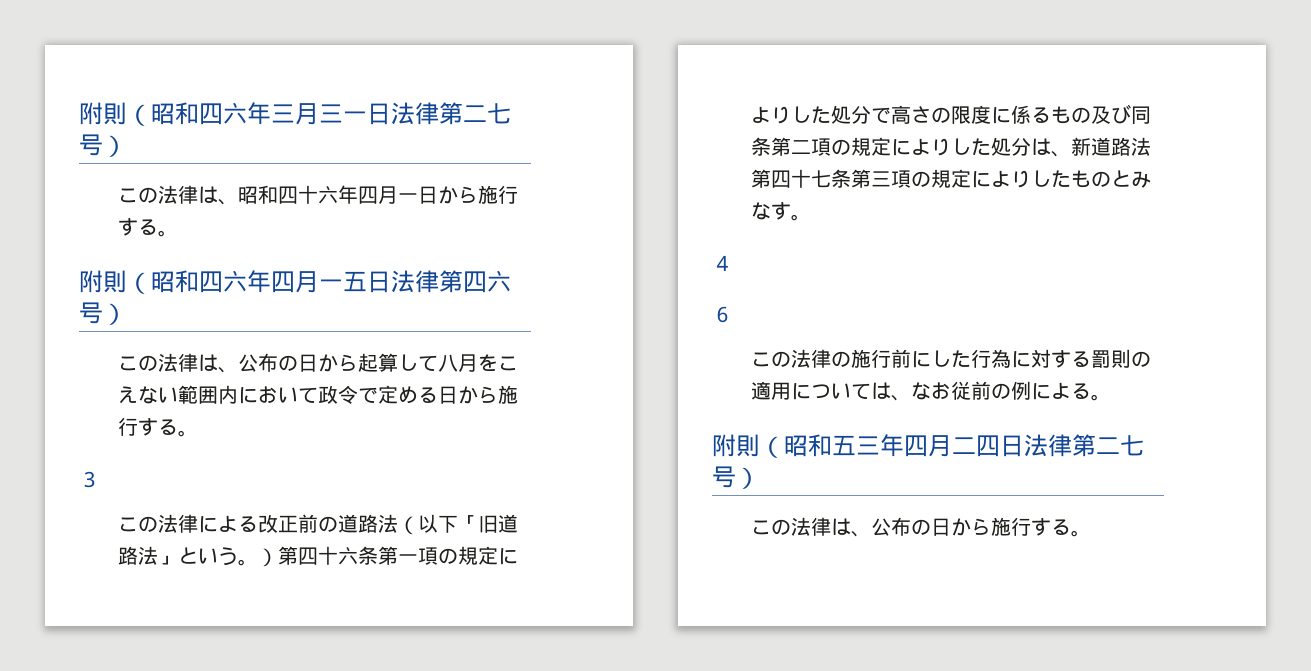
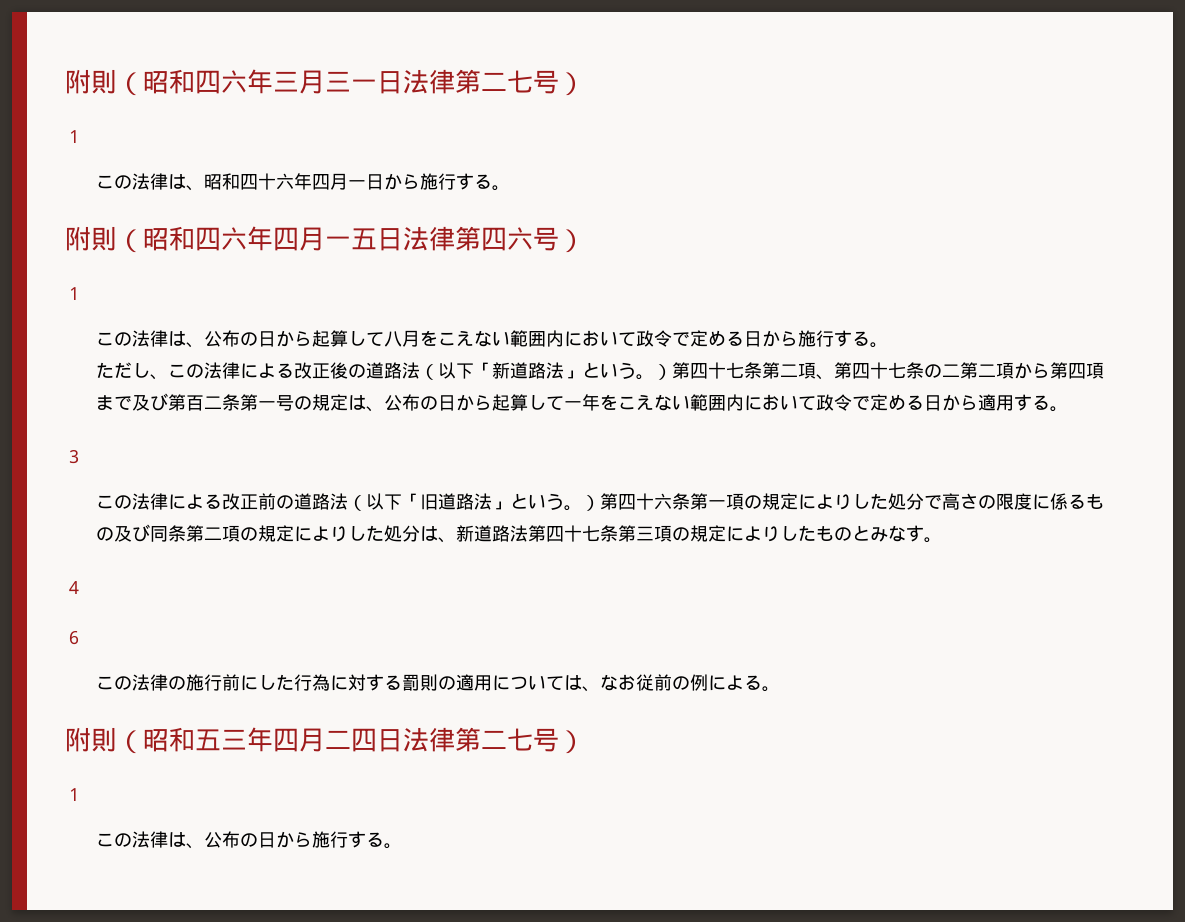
(127, 146) none -> [65,130,83,143] // １
(127, 314) none -> [65,287,83,300] // １
(198, 433) none -> [95,362,1104,380] [95,393,1068,412] // ただし、この法律による改正後の道路法（以下「新道路法」という。）第四十七条第二項、第四十七条の二第二項から第四項まで及び第百二条第一号の規定は、公布の日から起算して一年をこえない範囲内において政令で定める日から適用する。
(760, 478) none -> [65,788,83,801] // １

